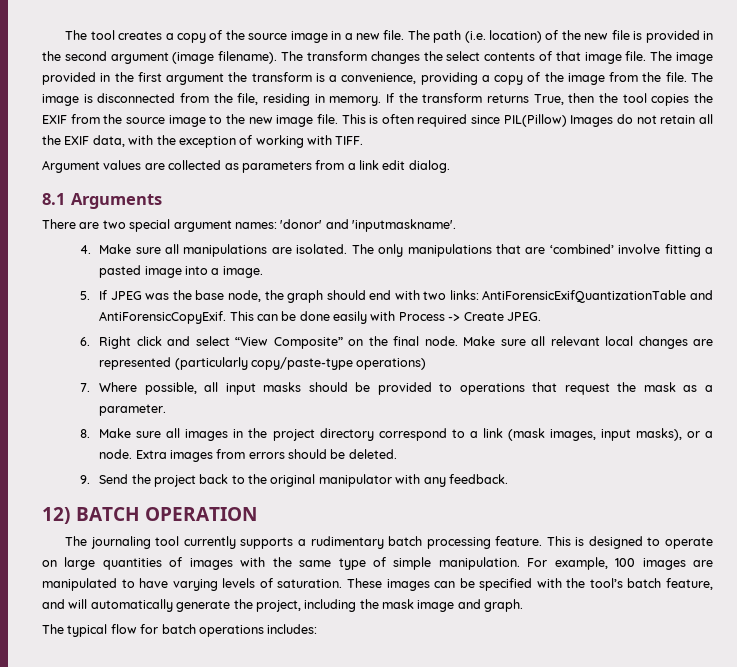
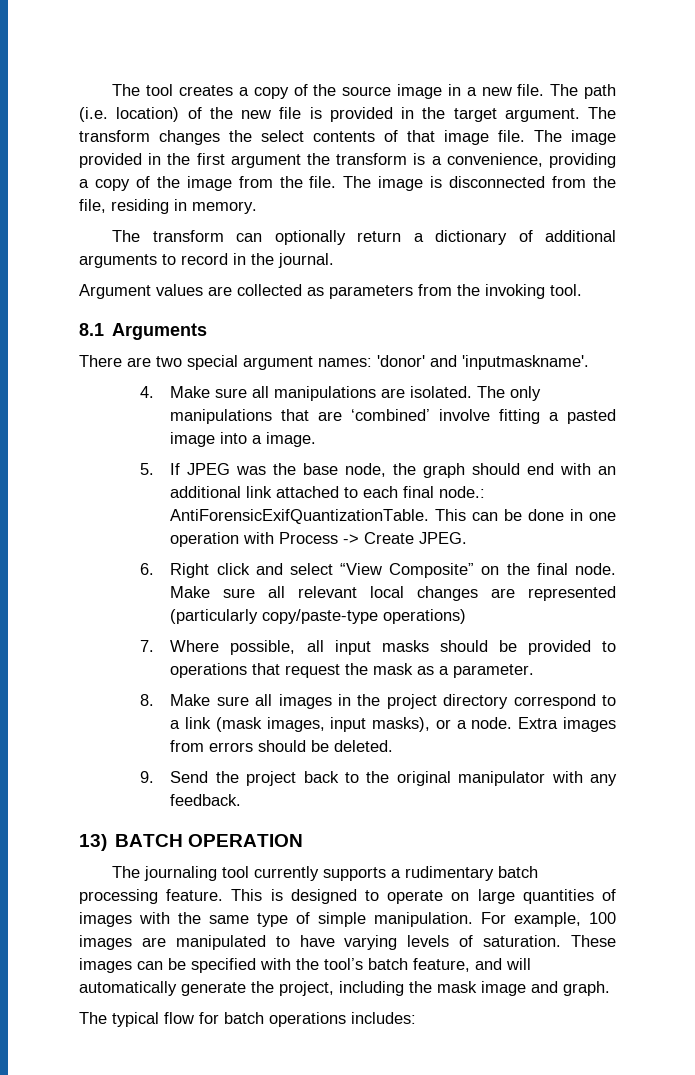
[64,51,278,64] second argument (image filename). -> [453,108,580,122] target argument.
[386,93,713,106] [42,114,713,127] [42,135,364,148] If the transform returns True, then the tool copies the EXIF from the source image to the new image file. This is often required since PIL(Pillow) Images do not retain all the EXIF data, with the exception of working with TIFF. -> [112,230,616,245] [79,253,334,268] // The transform can optionally return a dictionary of additional arguments to record in the journal.
[347,160,450,173] a link edit dialog. -> [457,284,582,299] the invoking tool.
[423,290,714,303] [99,311,227,324] two links: AntiForensicExifQuantizationTable and AntiForensicCopyExif. -> [598,466,616,475] [170,486,486,498] [170,509,430,524] an additional link attached to each final node.: AntiForensicExifQuantizationTable.
[333,311,368,324] easily -> [570,509,616,521] [170,532,240,547] in one operation
[42,507,70,524] 12) -> [79,834,107,851] 13)

